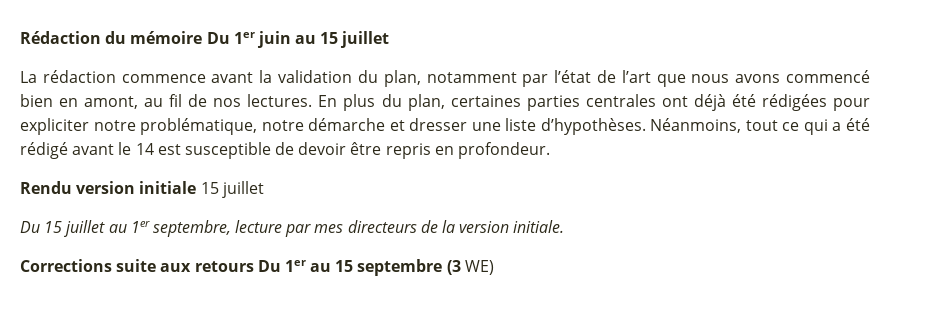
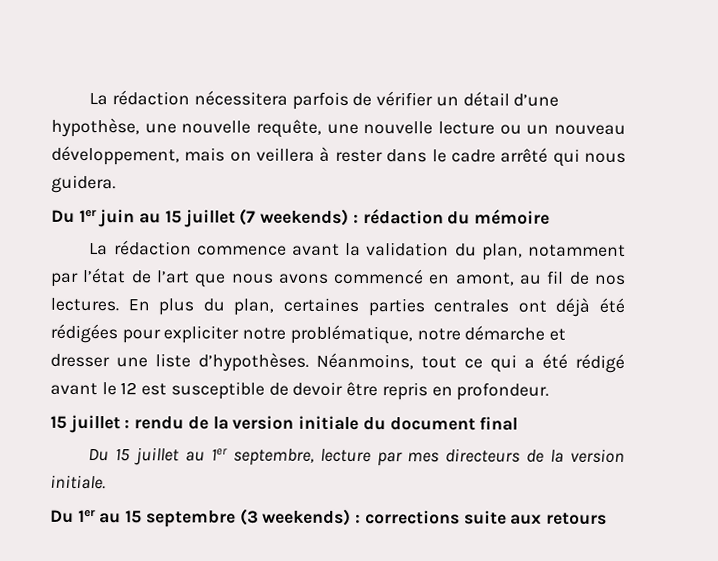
[20,31,203,44] Rédaction du mémoire -> [89,90,560,110] [51,117,627,138] [51,145,627,167] [51,174,116,194] La rédaction nécessitera parfois de vérifier un détail d’une hypothèse, une nouvelle requête, une nouvelle lecture ou un nouveau développement, mais on veillera à rester dans le cadre arrêté qui nous guidera. //
(390, 39) none -> [239,208,550,226] (7 weekends) : rédaction du mémoire
[20,94,53,107] bien -> (425, 276) none
[135,143,154,155] 14 -> [120,382,138,395] 12
[20,181,264,198] Rendu version initiale 15 juillet -> [50,414,519,434] 15 juillet : rendu de la version initiale du document final
[20,259,254,272] Corrections suite aux retours -> (106, 482) none
[464,260,494,275] WE) -> [262,508,607,526] weekends) : corrections suite aux retours

